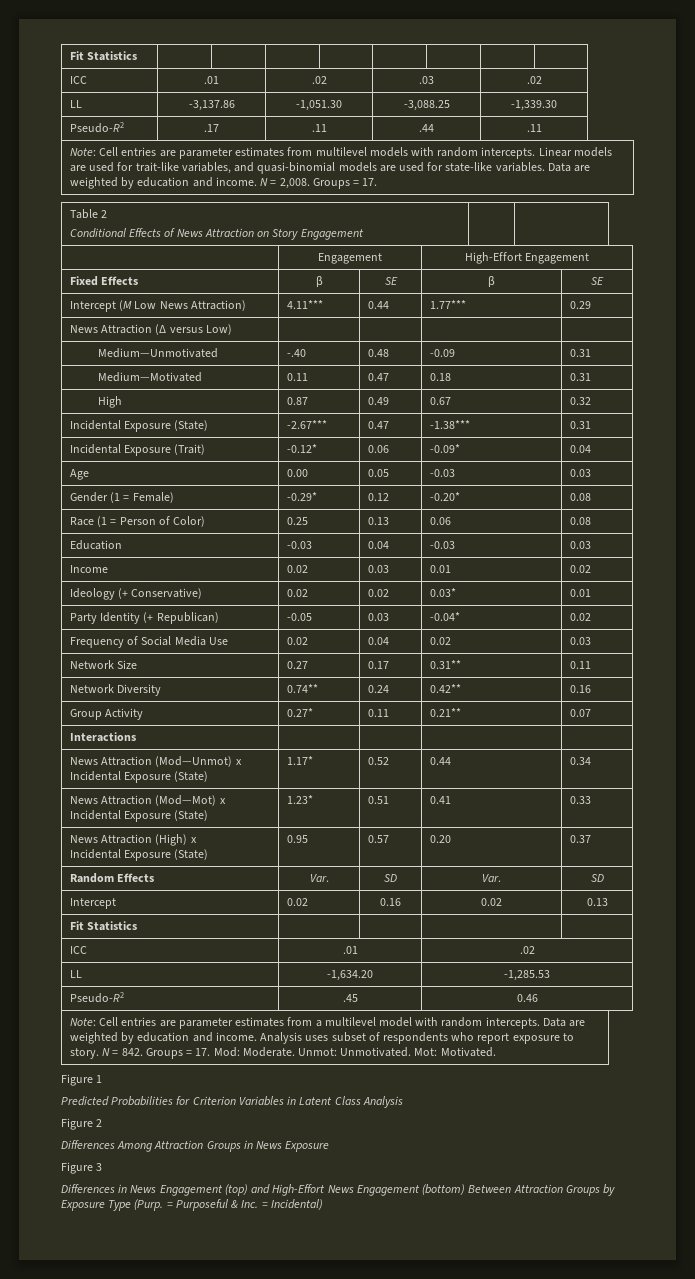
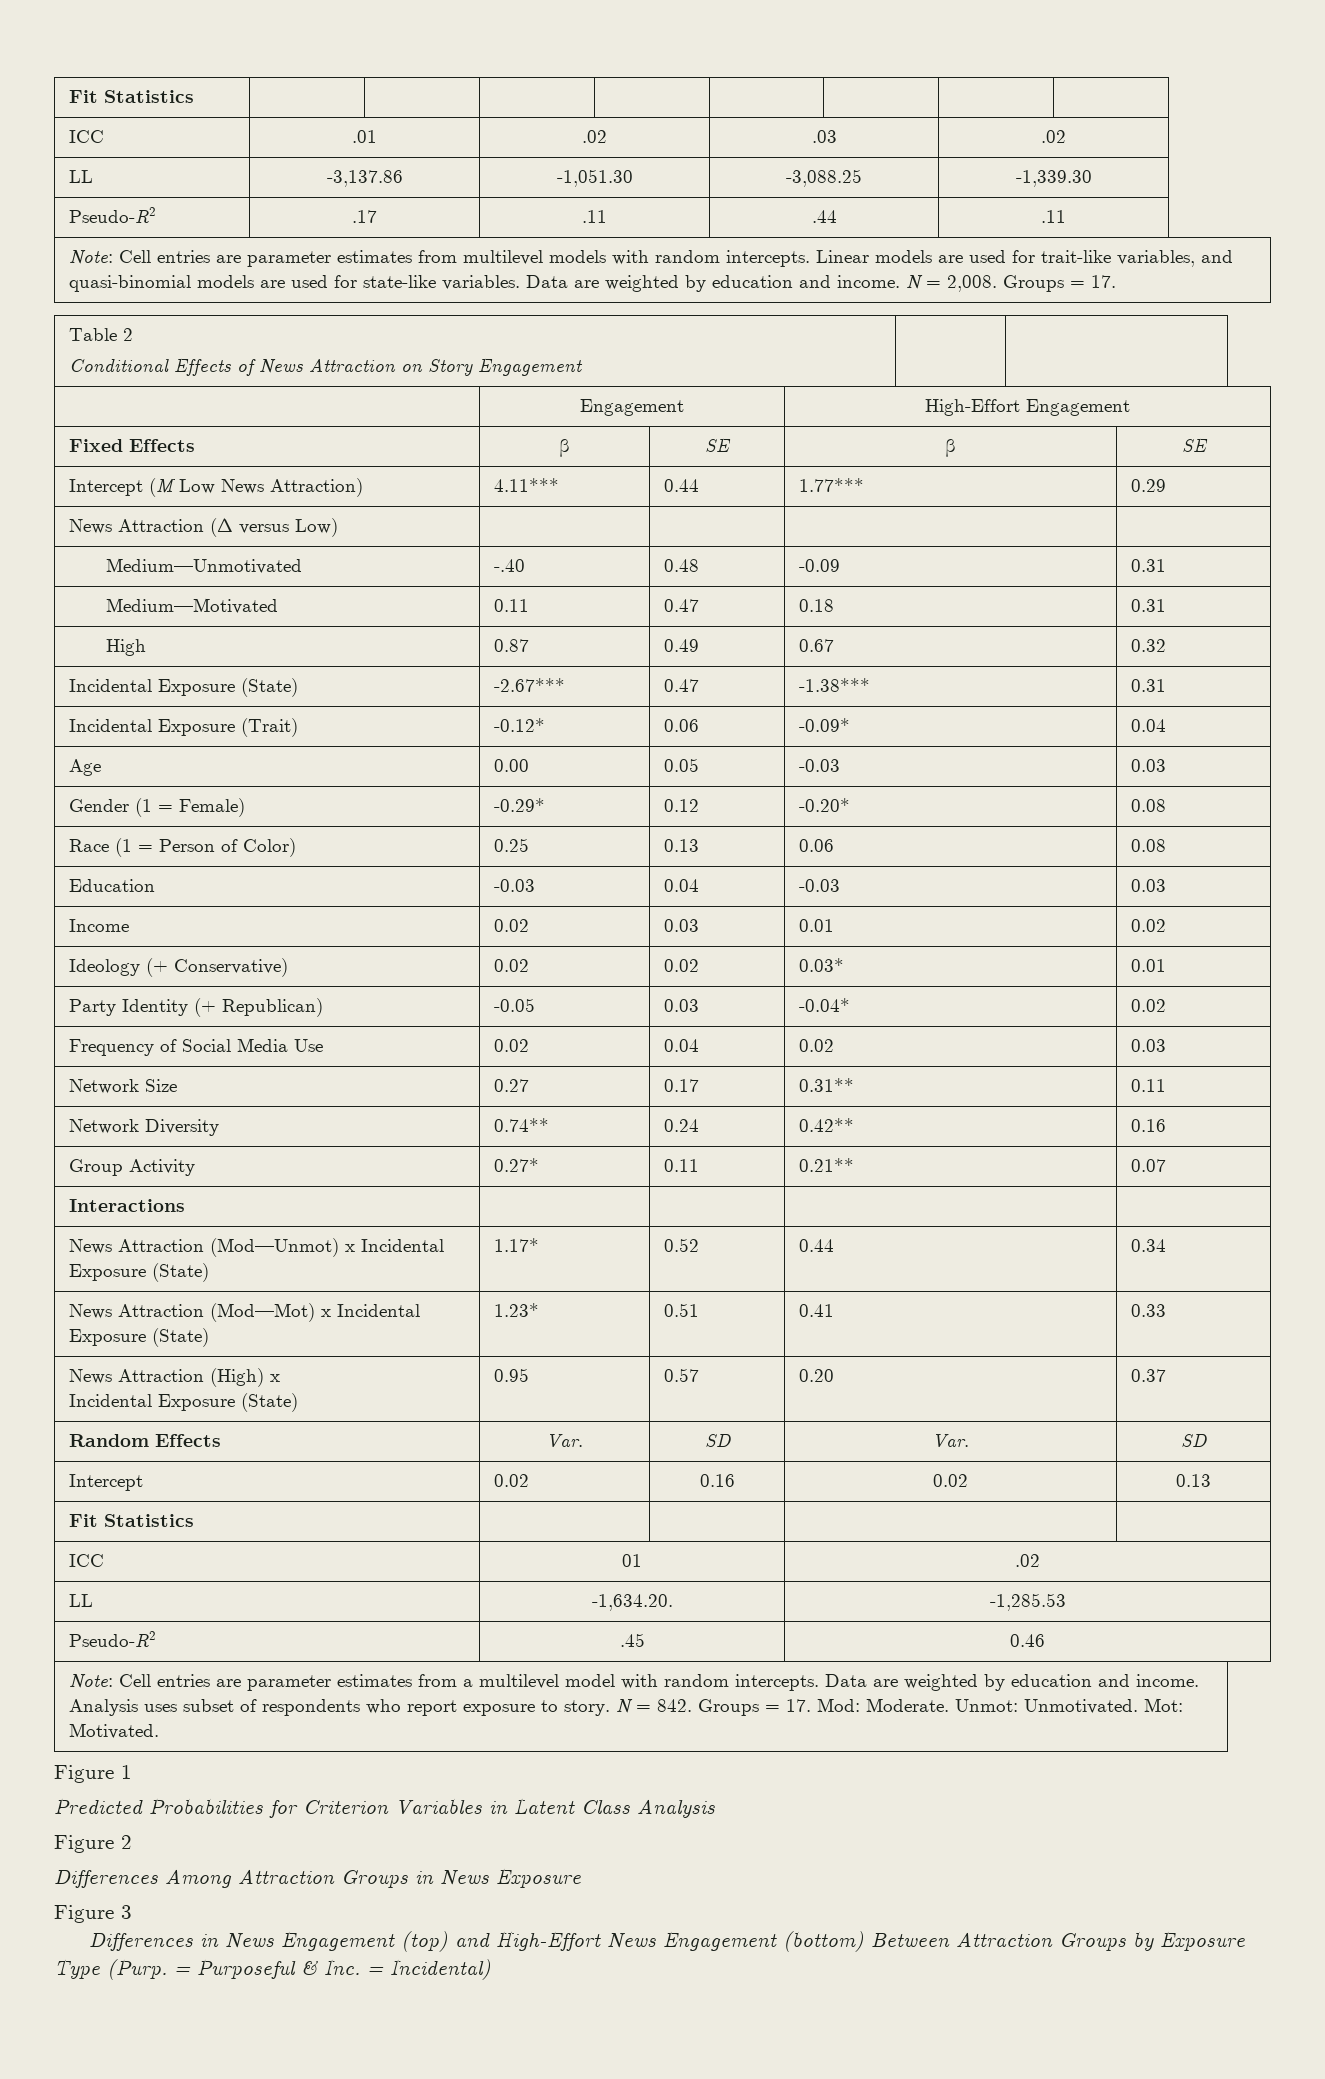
[342,946,358,954] [519,946,535,954] [69,970,82,978] [327,970,373,981] .01 | .02 // LL | -1,634.20 -> [622,1554,642,1567] [1015,1554,1040,1567] [69,1594,94,1607] [591,1594,673,1611] 01 | .02 // LL | -1,634.20.

